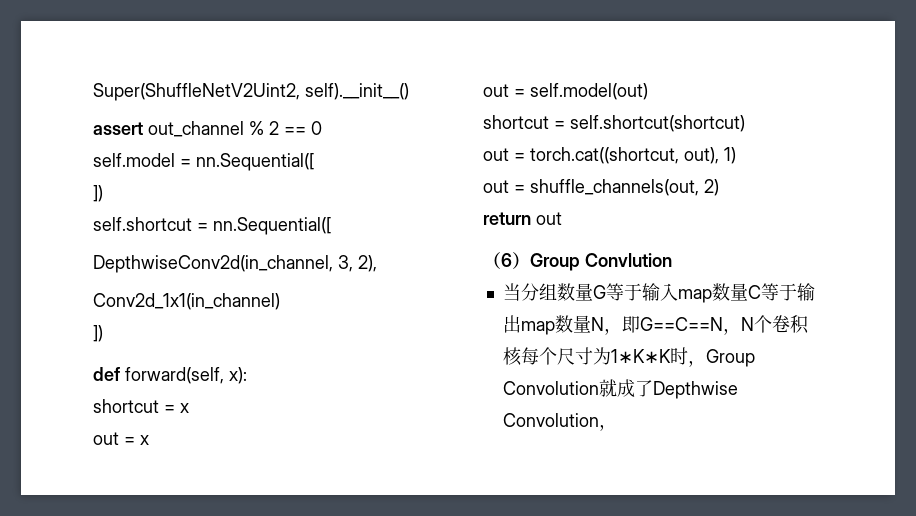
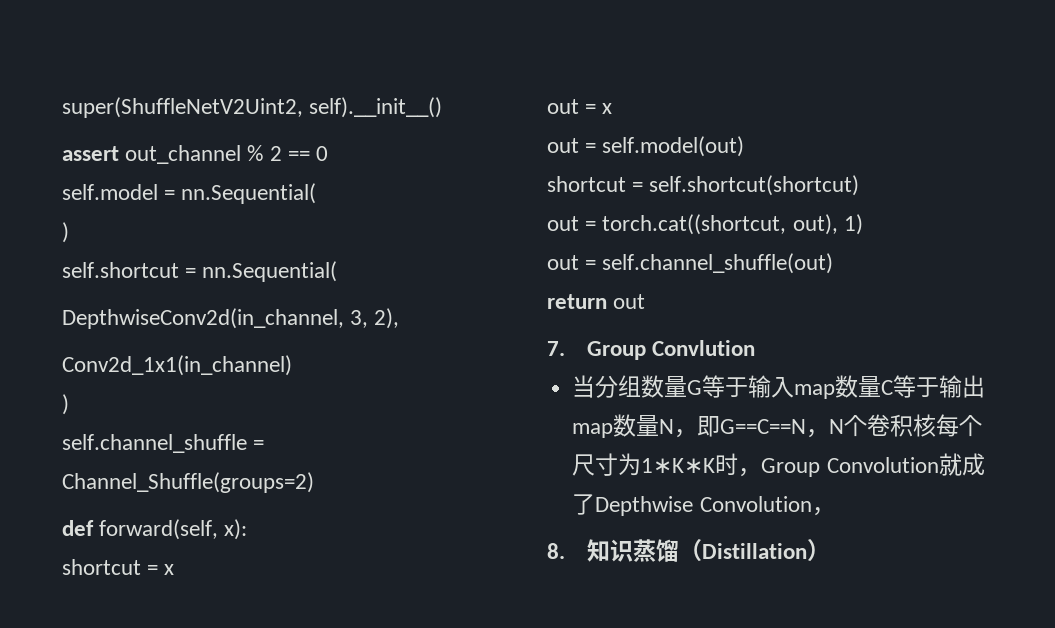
[93,83,300,101] Super(ShuffleNetV2Uint2, -> [62,97,303,118] super(ShuffleNetV2Uint2,
[196,153,314,171] [93,185,103,202] nn.Sequential([ // ]) -> [181,183,317,204] [62,222,69,243] nn.Sequential( // )
[213,217,331,235] nn.Sequential([ -> [202,261,338,282] nn.Sequential(
[93,325,103,342] ]) -> [62,394,69,415] [62,434,265,453] [62,472,314,493] ) // self.channel_shuffle = Channel_Shuffle(groups=2)
[530,179,719,196] shuffle_channels(out, 2) -> [602,253,834,274] self.channel_shuffle(out)
[483,251,530,269] （6） -> [547,341,565,356] 7.
(617, 427) none -> [547,539,831,562] // 8.知识蒸馏（Distillation）

